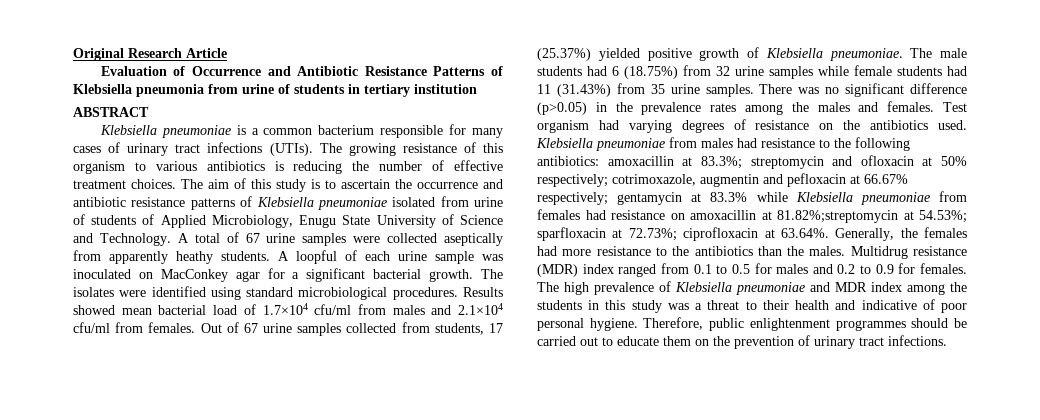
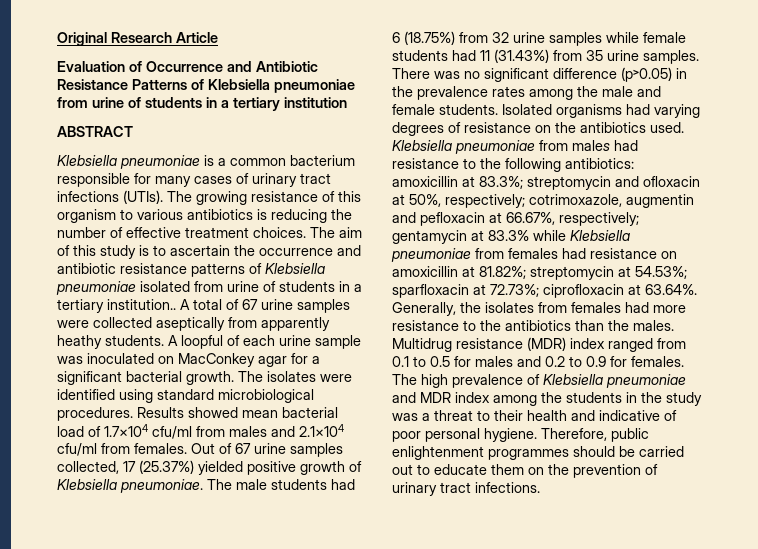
[136,84,360,97] pneumonia from urine of students in -> [274,79,355,93] [57,97,229,108] pneumoniae from urine of students in a
[142,214,504,228] [73,233,171,246] of Applied Microbiology, Enugu State University of Science and Technology. -> [339,281,362,292] [57,299,176,313] in a tertiary institution..
[346,322,484,335] collected from students, -> [57,461,119,474] collected,
[817,101,967,112] [537,120,589,133] males and females. Test organism -> [602,86,661,97] [392,104,622,118] male and female students. Isolated organisms
[607,156,674,166] amoxacillin -> [392,176,458,187] amoxicillin
[941,156,967,166] 50% -> [409,194,441,207] 50%,
[864,174,908,184] 66.67% -> [506,212,555,225] 66.67%,
[690,210,898,223] amoxacillin at 81.82%;streptomycin -> [392,266,614,280] amoxicillin at 81.82%; streptomycin
(918, 233) none -> [485,302,567,313] isolates from
[605,300,626,310] this -> [641,392,662,403] the

